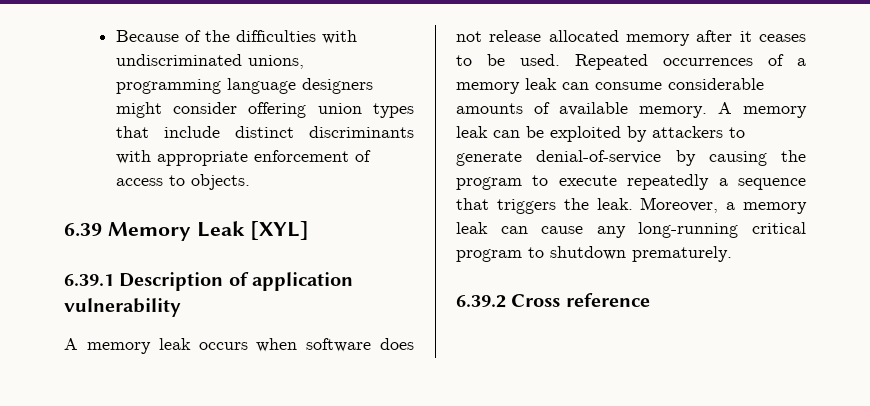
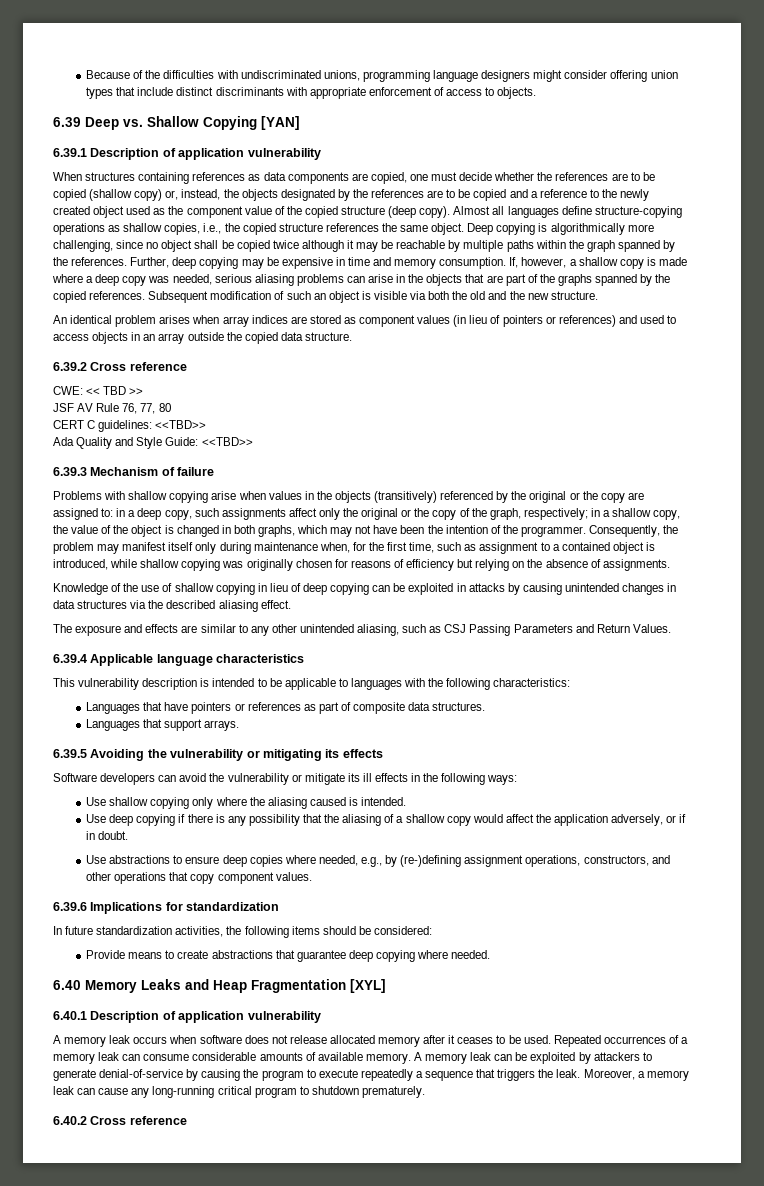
[107,221,245,241] Memory Leak -> [85,116,300,130] [53,148,321,160] [53,172,655,184] [53,189,650,201] [53,206,682,218] [53,223,654,235] [53,240,676,252] [53,257,687,269] [52,274,671,286] [53,291,598,303] [53,315,677,327] [53,332,352,344] [53,362,187,371] [53,386,144,395] [53,403,171,414] [53,420,207,432] [53,437,253,449] [53,467,215,476] [53,491,644,503] [53,508,681,520] [53,525,679,537] [53,542,655,554] [53,559,670,571] [53,583,677,595] [53,600,291,612] [53,624,671,636] [53,654,305,666] [53,678,571,690] [86,702,486,714] [86,719,240,731] [53,749,383,761] [53,773,518,785] [86,797,407,809] [86,814,687,826] [86,831,129,840] [86,855,670,867] [86,872,312,884] [53,902,280,914] [53,926,432,938] [86,950,491,962] [53,979,346,993] Deep vs. Shallow Copying [YAN] // 6.39.1 Description of application vulnerability // When structures containing references as data components are copied, one must decide whether the references are to be copied (shallow copy) or, instead, the objects designated by the references are to be copied and a reference to the newly created object used as the component value of the copied structure (deep copy). Almost all languages define structure-copying operations as shallow copies, i.e., the copied structure references the same object. Deep copying is algorithmically more challenging, since no object shall be copied twice although it may be reachable by multiple paths within the graph spanned by the references. Further, deep copying may be expensive in time and memory consumption. If, however, a shallow copy is made where a deep copy was needed, serious aliasing problems can arise in the objects that are part of the graphs spanned by the copied references. Subsequent modification of such an object is visible via both the old and the new structure. // An identical problem arises when array indices are stored as component values (in lieu of pointers or references) and used to access objects in an array outside the copied data structure. // 6.39.2 Cross reference // CWE: << TBD >> // JSF AV Rule 76, 77, 80 // CERT C guidelines: <<TBD>> // Ada Quality and Style Guide: <<TBD>> // 6.39.3 Mechanism of failure // Problems with shallow copying arise when values in the objects (transitively) referenced by the original or the copy are assigned to: in a deep copy, such assignments affect only the original or the copy of the graph, respectively; in a shallow copy, the value of the object is changed in both graphs, which may not have been the intention of the programmer. Consequently, the problem may manifest itself only during maintenance when, for the first time, such as assignment to a contained object is introduced, while shallow copying was originally chosen for reasons of efficiency but relying on the absence of assignments. // Knowledge of the use of shallow copying in lieu of deep copying can be exploited in attacks by causing unintended changes in data structures via the described aliasing effect. // The exposure and effects are similar to any other unintended aliasing, such as CSJ Passing Parameters and Return Values. // 6.39.4 Applicable language characteristics // This vulnerability description is intended to be applicable to languages with the following characteristics: // Languages that have pointers or references as part of composite data structures. // Languages that support arrays. // 6.39.5 Avoiding the vulnerability or mitigating its effects // Software developers can avoid the vulnerability or mitigate its ill effects in the following ways: // Use shallow copying only where the aliasing caused is intended. // Use deep copying if there is any possibility that the aliasing of a shallow copy would affect the application adversely, or if in doubt. // Use abstractions to ensure deep copies where needed, e.g., by (re-)defining assignment operations, constructors, and other operations that copy component values. // 6.39.6 Implications for standardization // In future standardization activities, the following items should be considered: // Provide means to create abstractions that guarantee deep copying where needed. // 6.40 Memory Leaks and Heap Fragmentation
[64,274,114,286] 6.39.1 -> [53,1011,87,1020] 6.40.1
[456,295,506,308] 6.39.2 -> [53,1116,87,1125] 6.40.2

